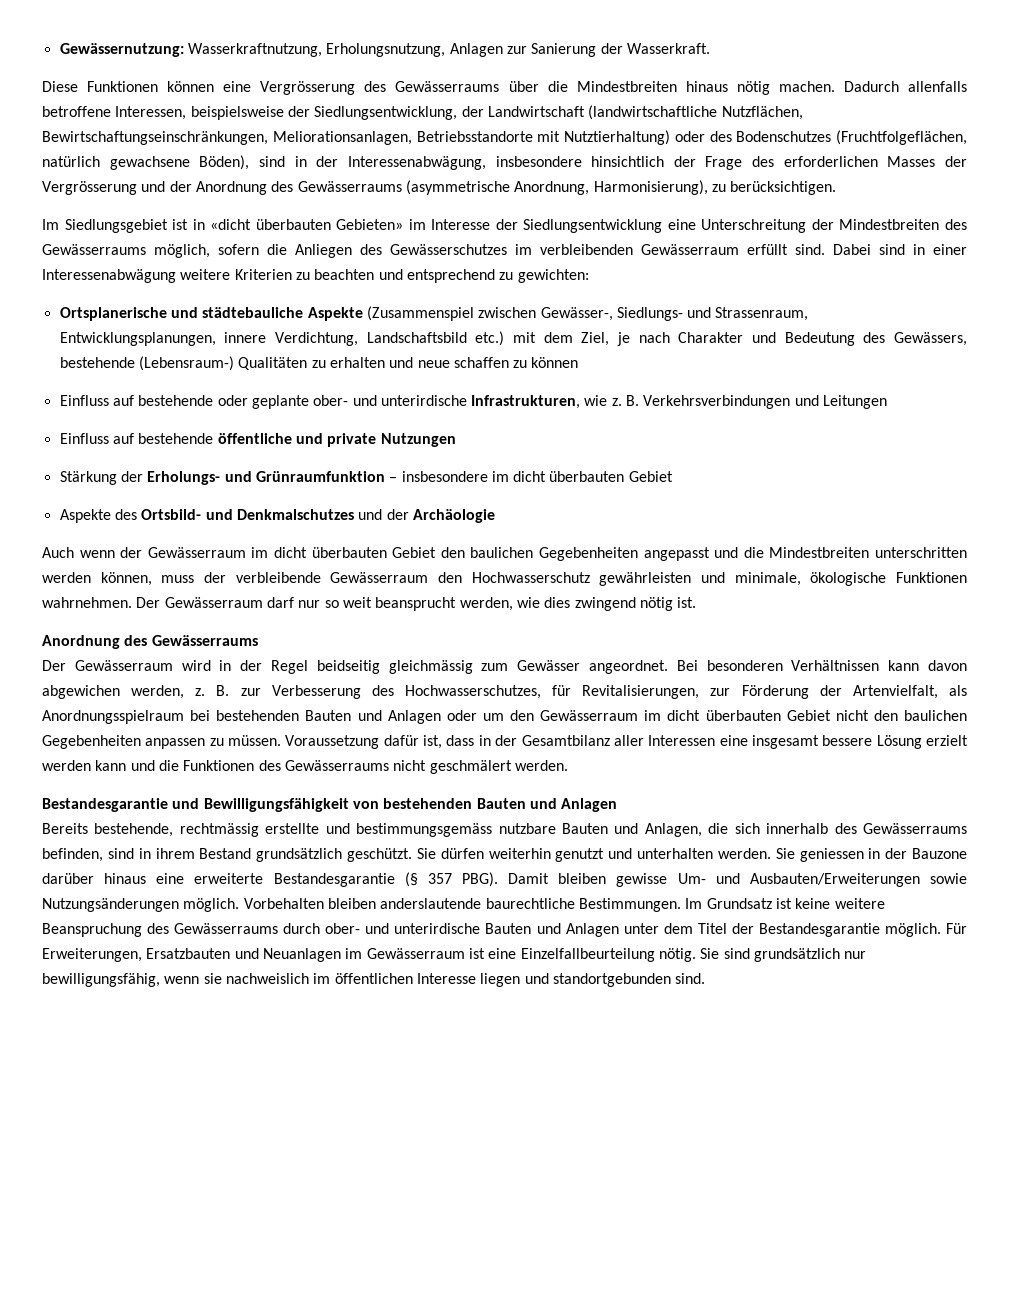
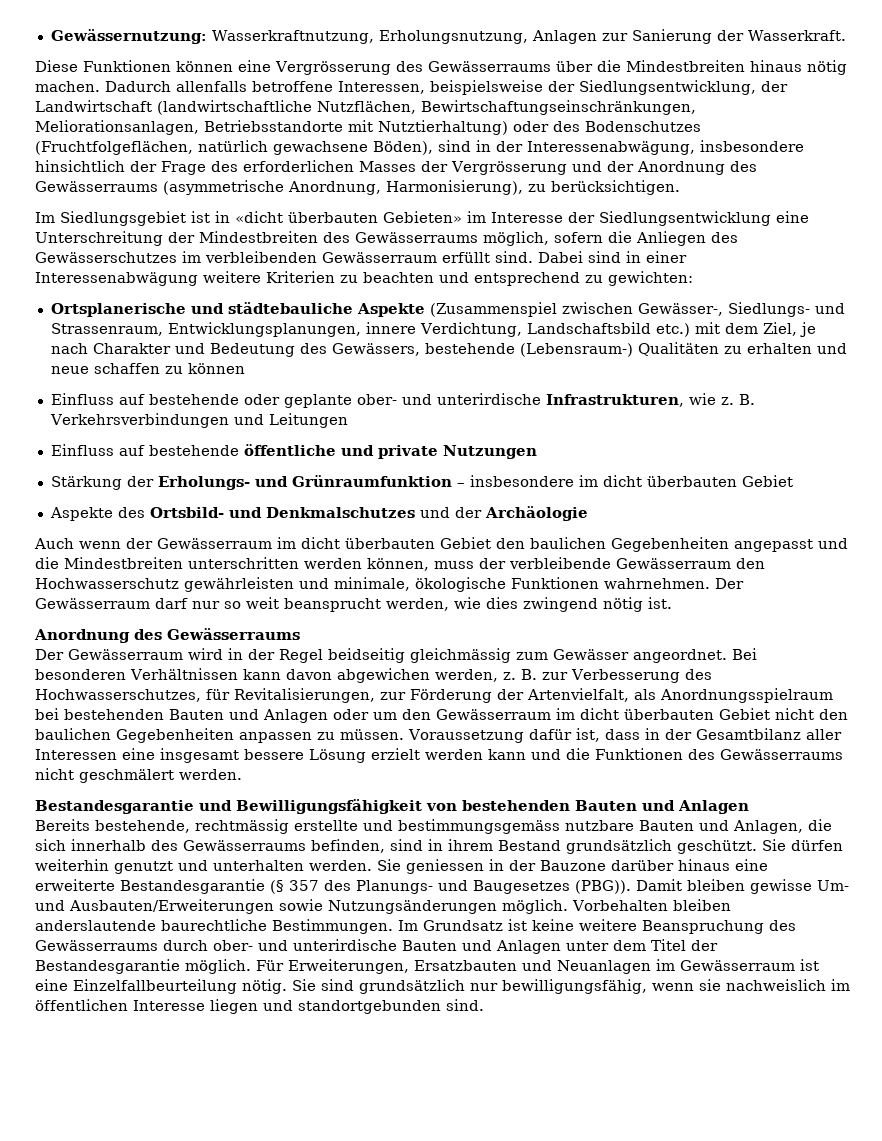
[462,872,499,887] PBG). -> [324,880,631,894] des Planungs- und Baugesetzes (PBG)).

